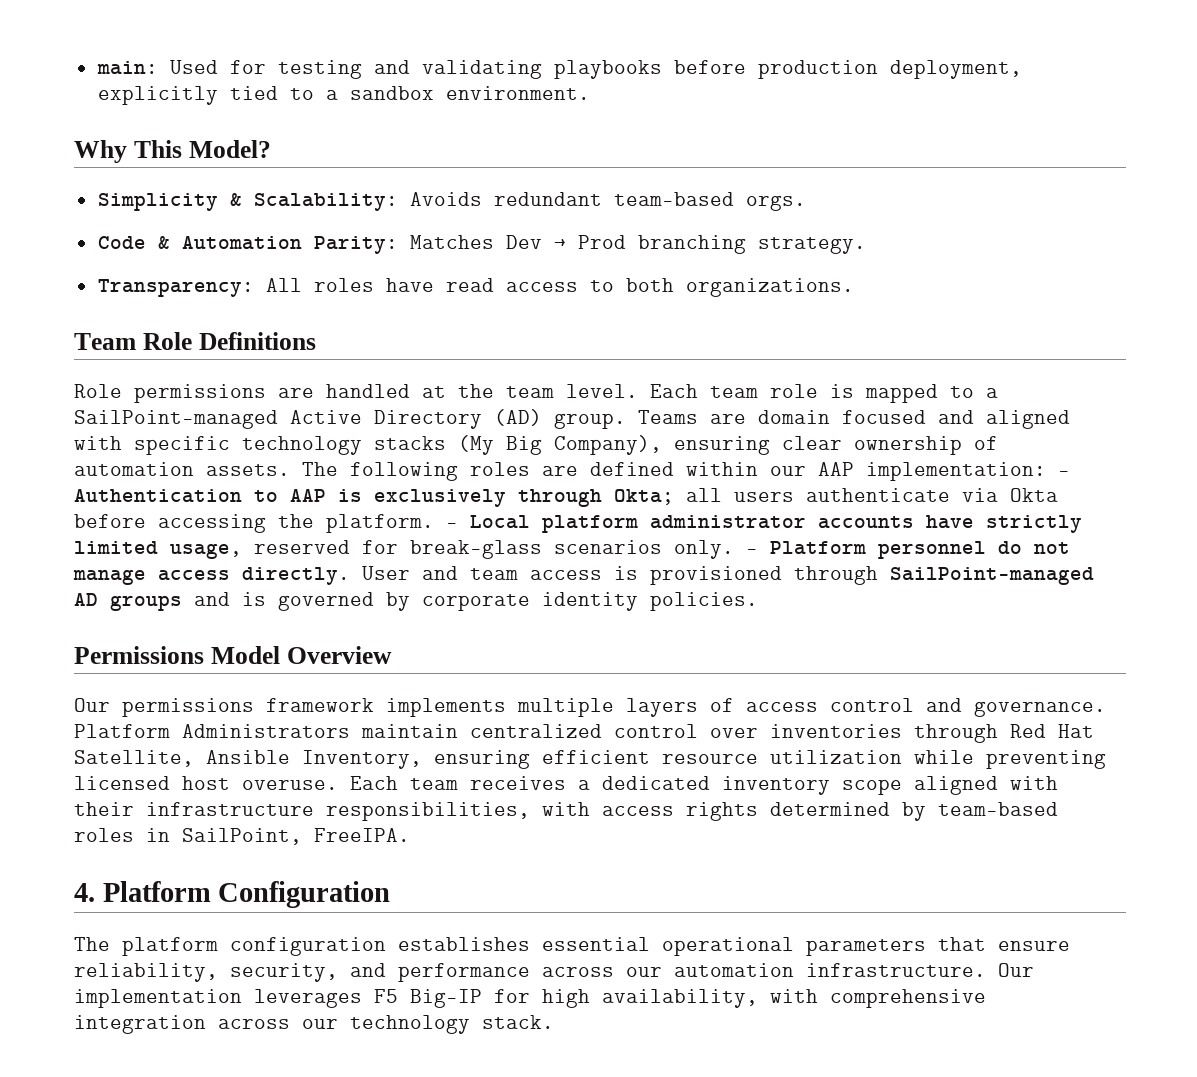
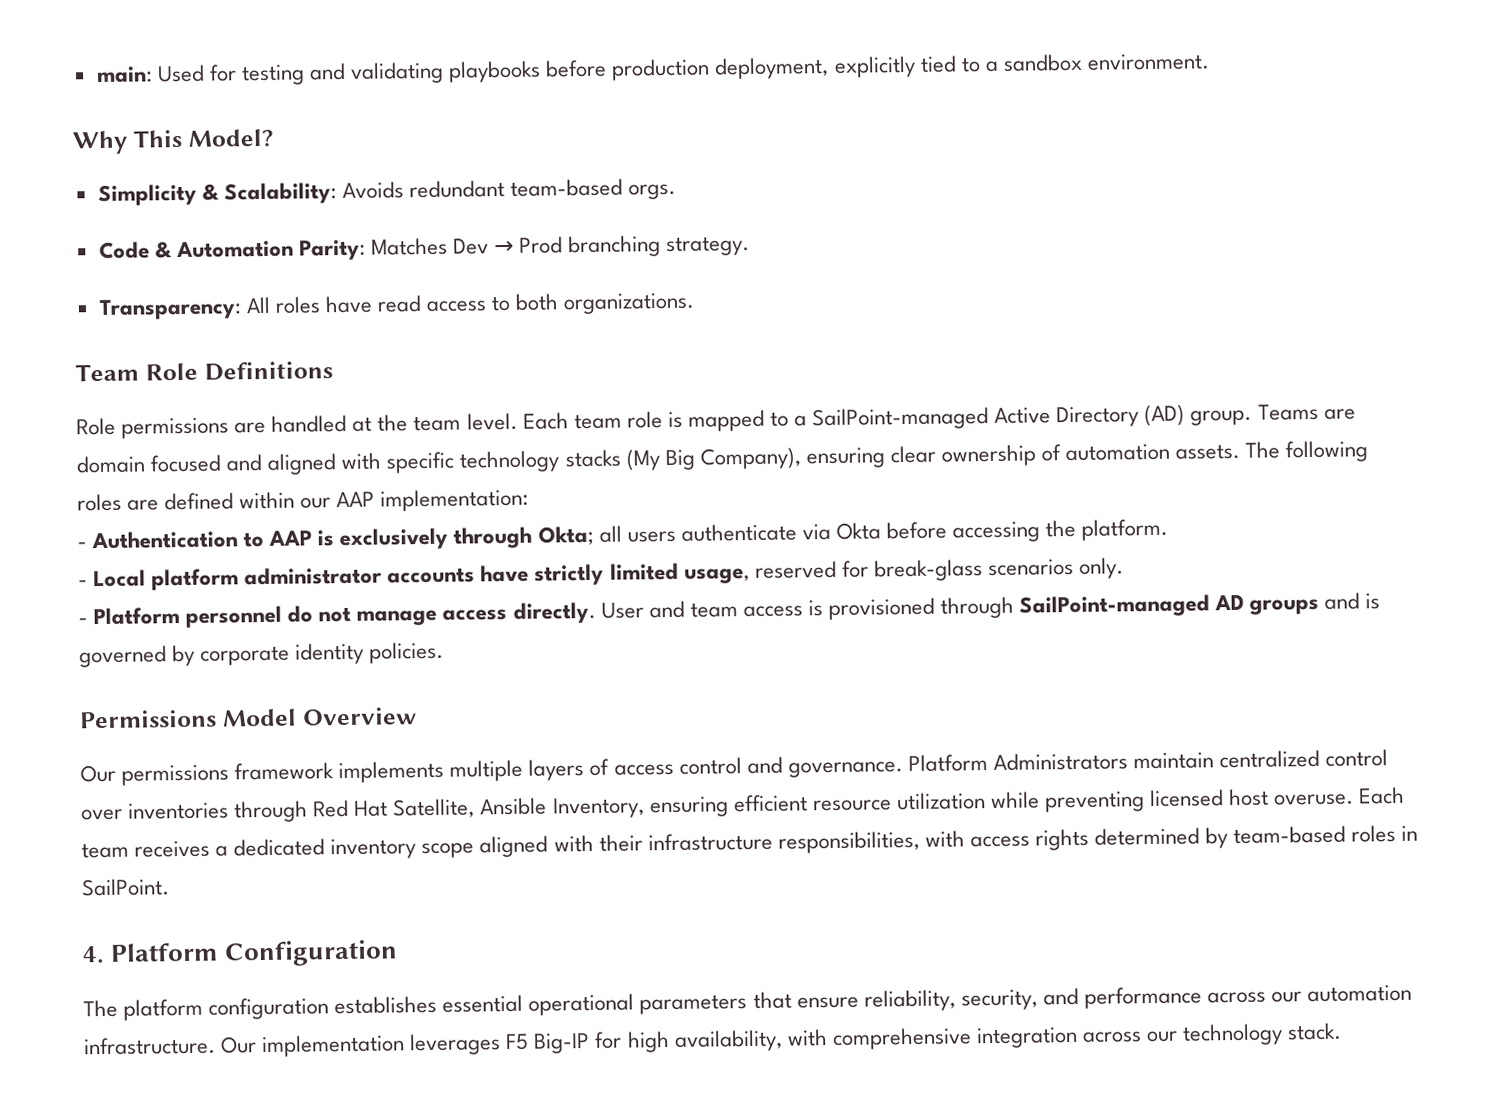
(1046, 471) none -> (530, 500) //
(434, 523) none -> (1169, 529) //
(734, 549) none -> (1124, 568) //
[182,828,410,845] SailPoint, FreeIPA. -> [82,878,170,897] SailPoint.

